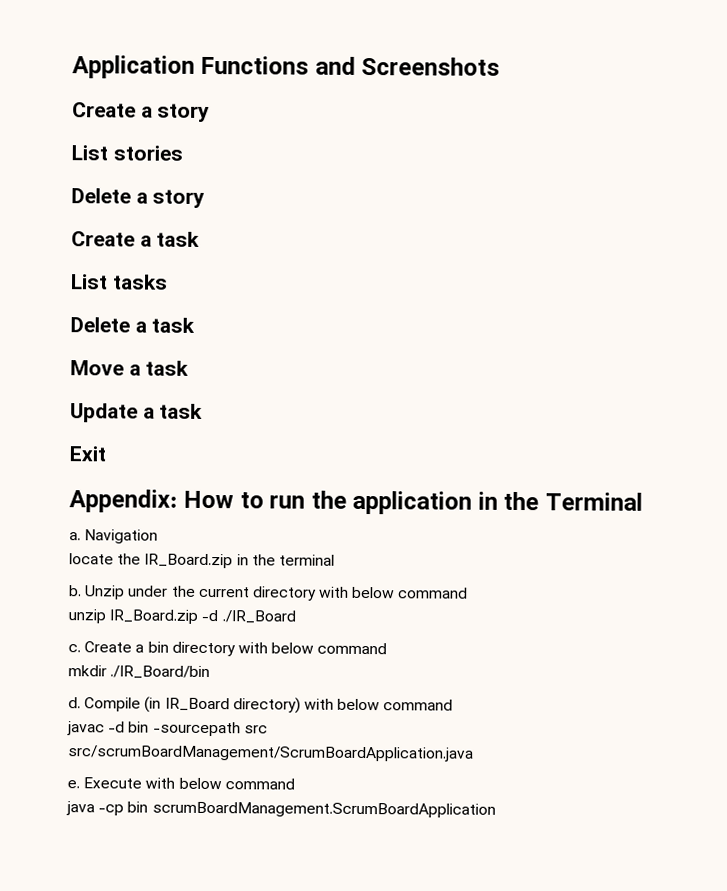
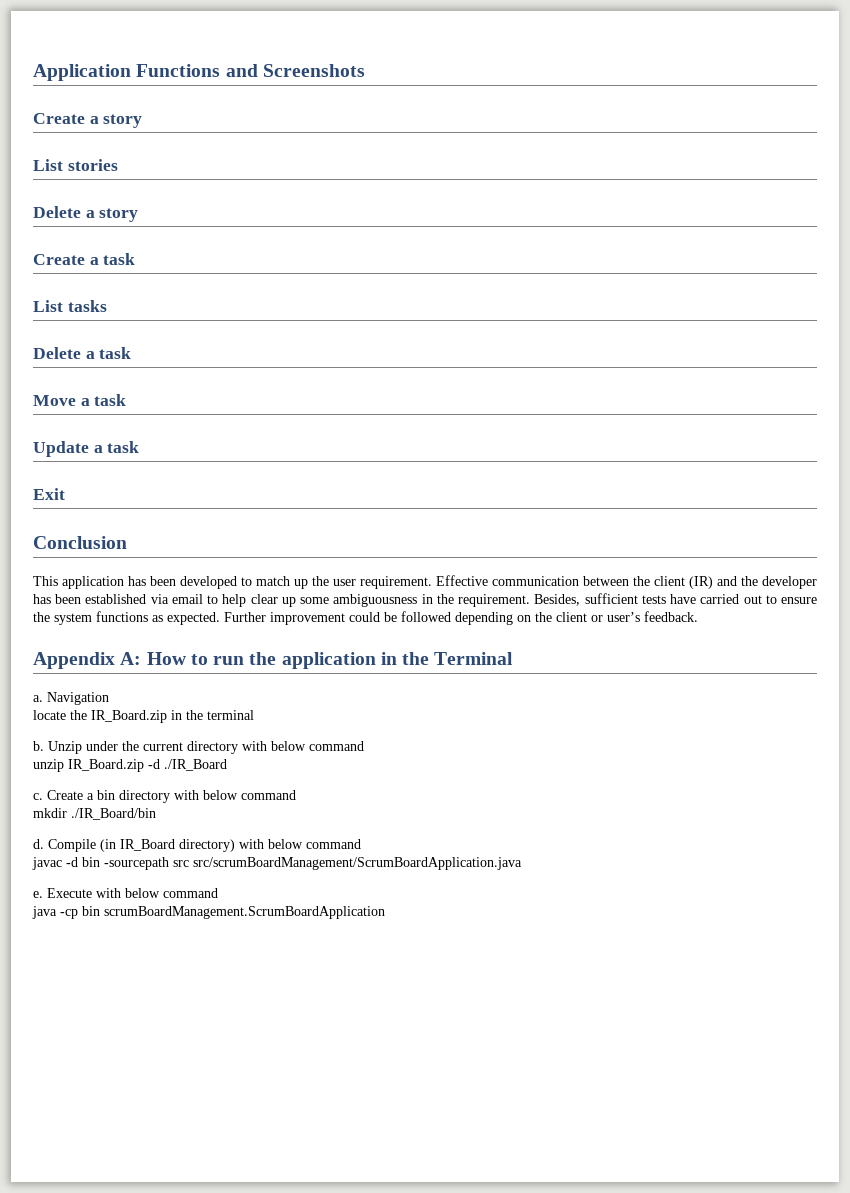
[69,489,178,513] Appendix: -> [33,536,127,549] [33,575,817,589] [33,593,817,607] [33,611,698,625] [33,652,142,669] Conclusion // This application has been developed to match up the user requirement. Effective communication between the client (IR) and the developer has been established via email to help clear up some ambiguousness in the requirement. Besides, sufficient tests have carried out to ensure the system functions as expected. Further improvement could be followed depending on the client or user’s feedback. // Appendix A:

